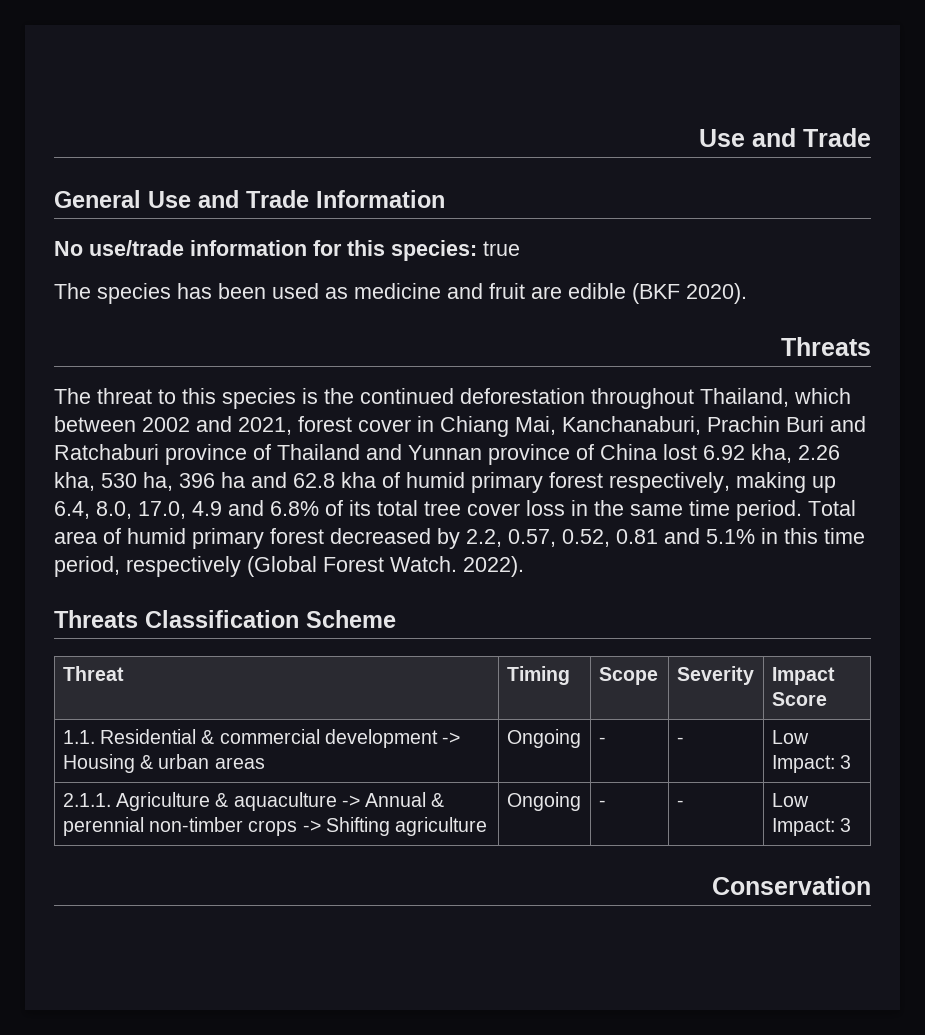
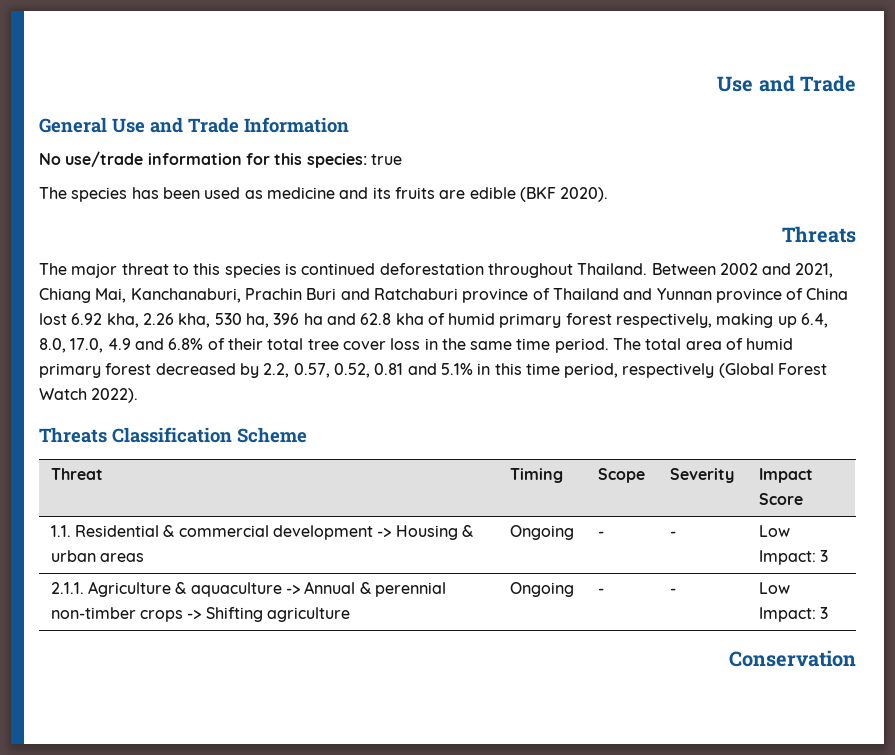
[489,283,525,299] fruit -> [372,187,435,199] its fruits
(91, 396) none -> [71,263,118,278] major
[324,388,354,404] the -> (297, 269) none
[700,388,851,407] [54,416,434,435] Thailand, which between 2002 and 2021, forest cover in -> [577,263,834,278] Thailand. Between 2002 and 2021,
[349,500,371,516] its -> [227,338,263,350] their
[808,500,856,516] Total -> [613,338,682,350] The total
[390,556,457,572] Watch. -> [39,388,87,400] Watch

